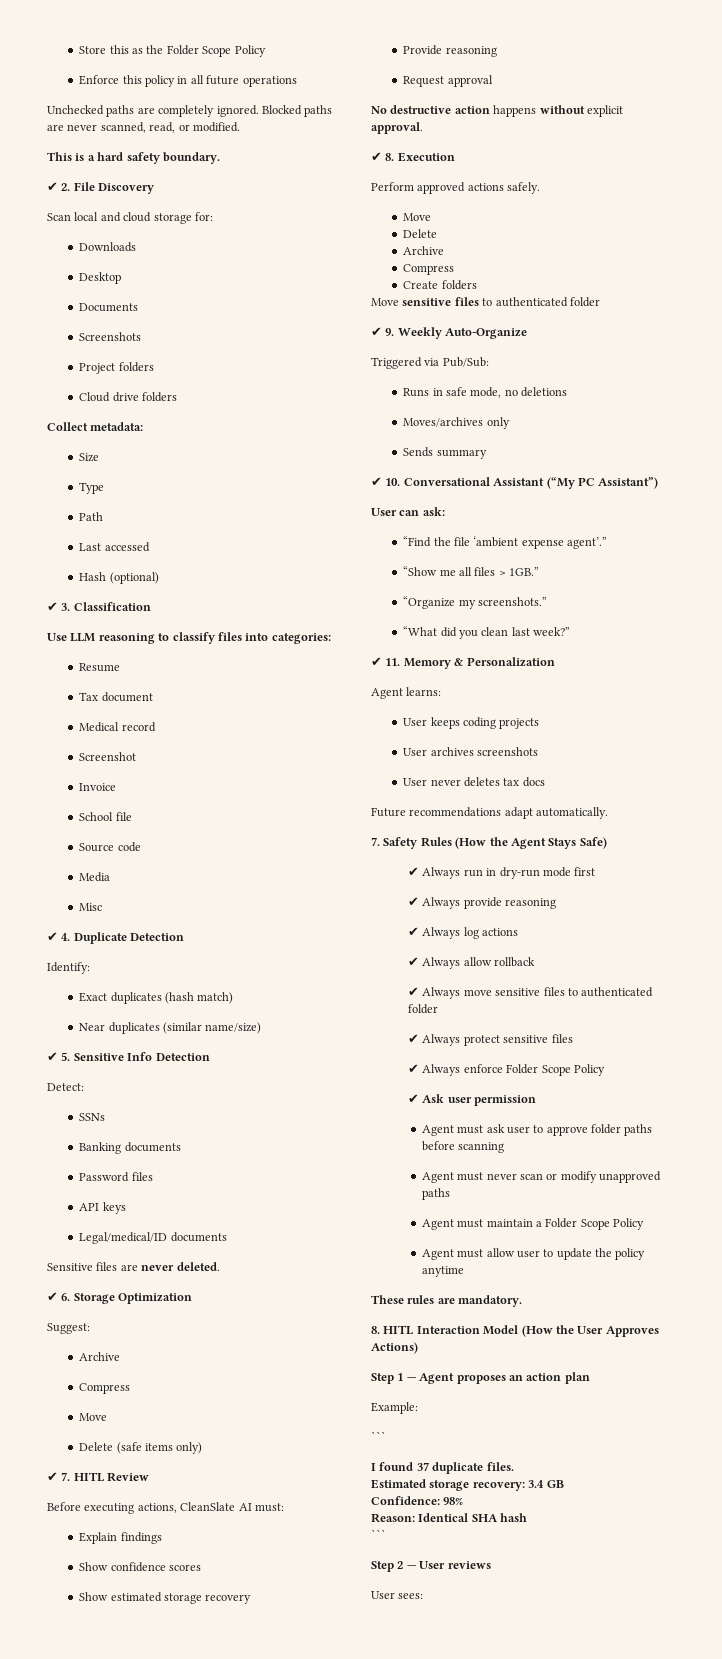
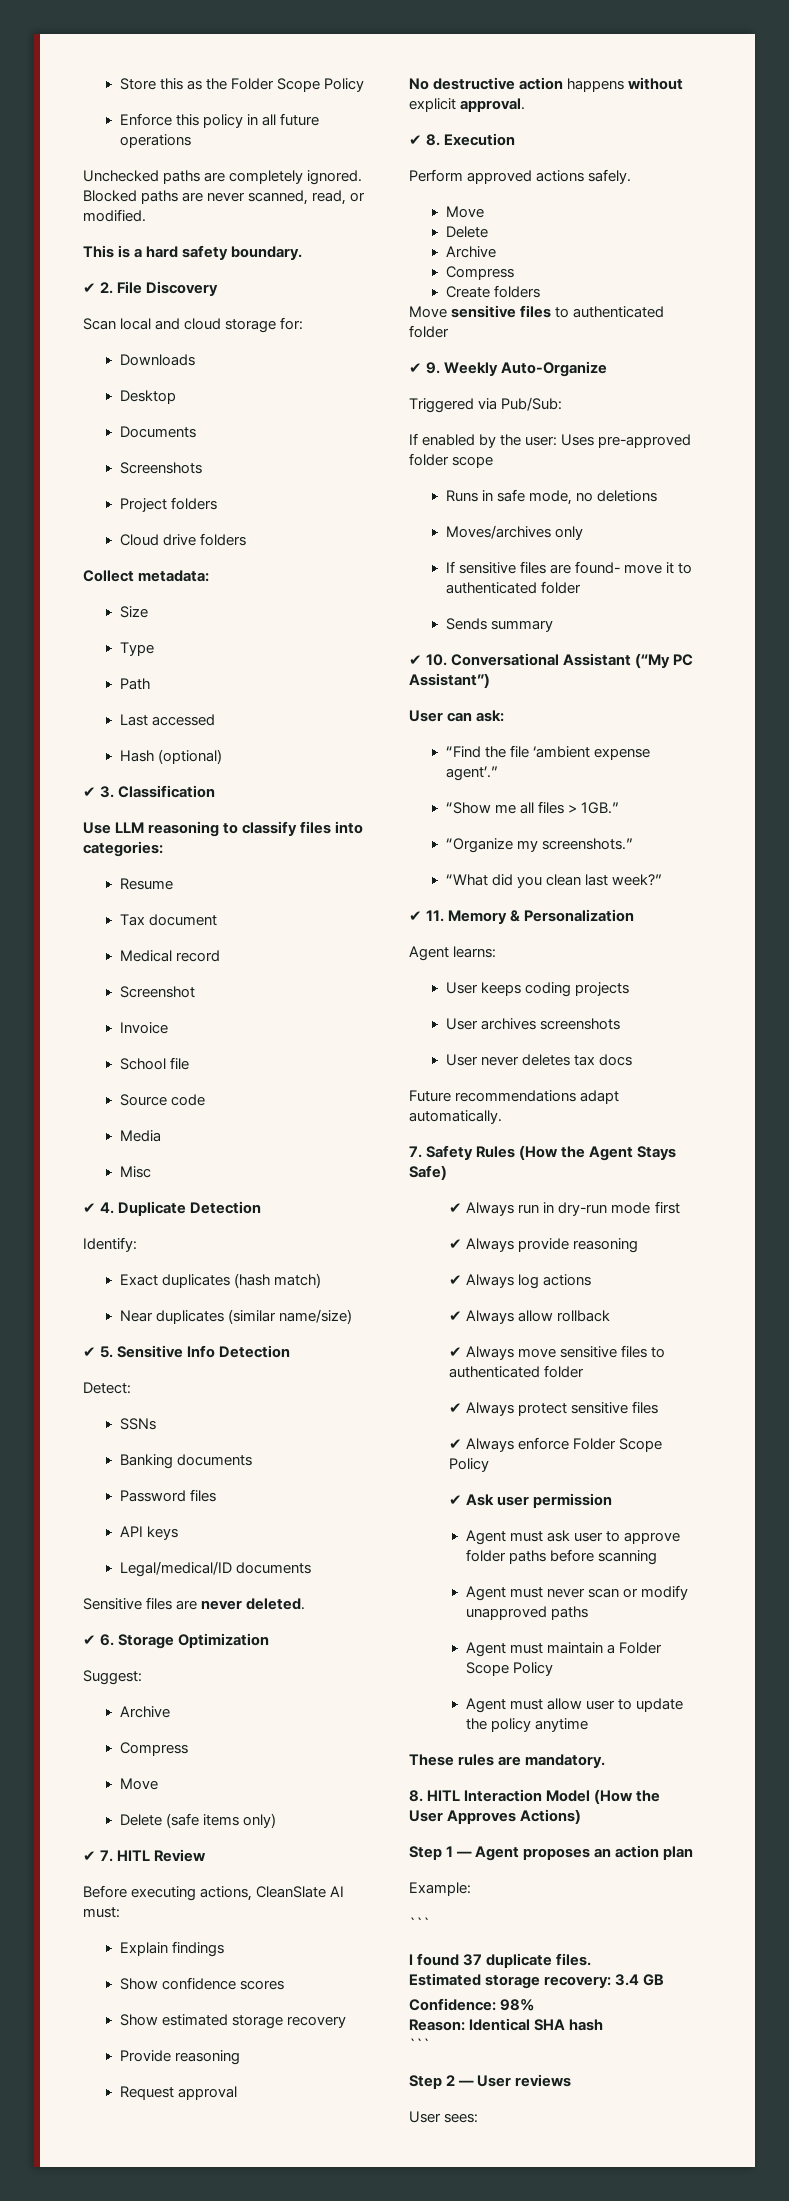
(489, 362) none -> [409,433,692,448] [409,453,494,468] // If enabled by the user: Uses pre-approved folder scope
(510, 423) none -> [445,561,692,574] [445,581,581,594] // If sensitive files are found- move it to authenticated folder

